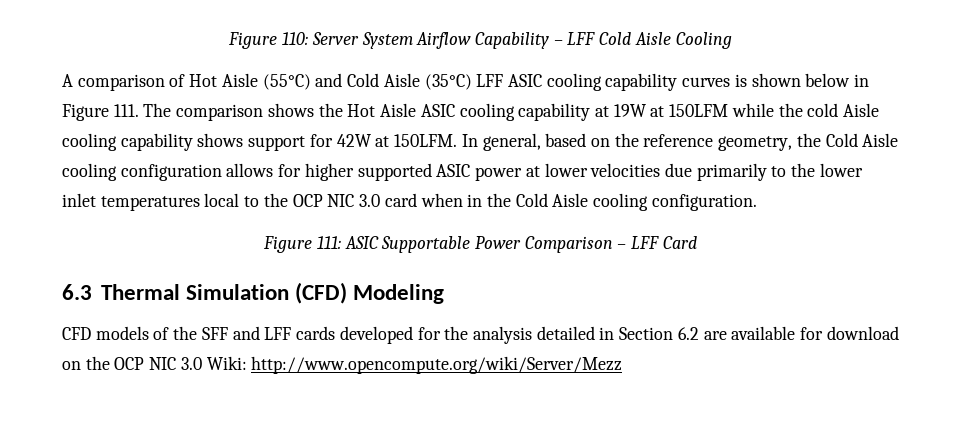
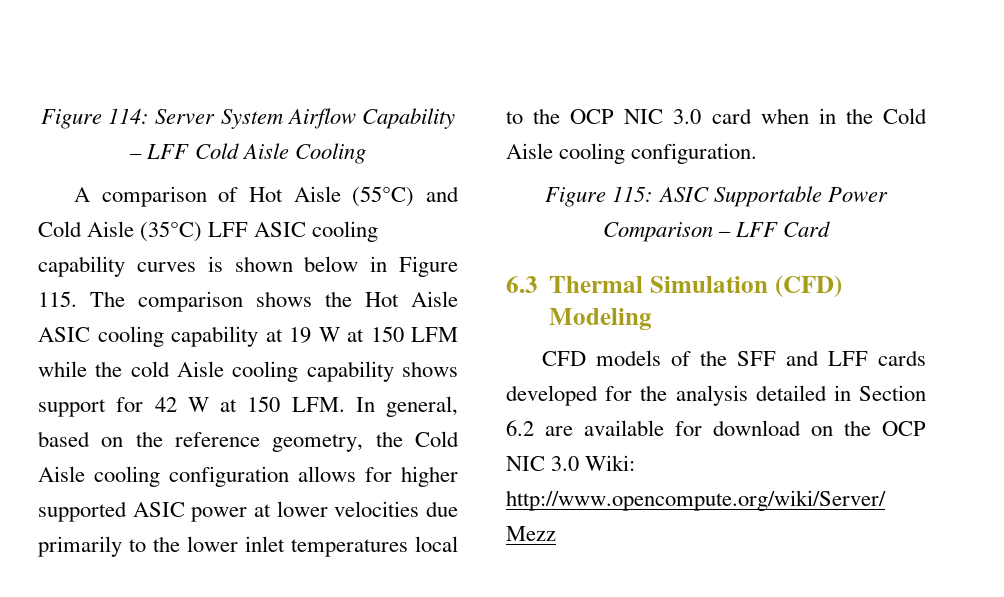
[228,32,309,49] Figure 110: -> [41,108,150,129] Figure 114:
[113,104,139,117] 111. -> [38,291,77,307] 115.
[613,104,729,117] 19W at 150LFM -> [289,326,458,343] 19 W at 150 LFM
[336,134,458,147] 42W at 150LFM. -> [154,396,345,412] 42 W at 150 LFM.
[316,236,341,249] 111: -> [612,186,654,202] 115:

